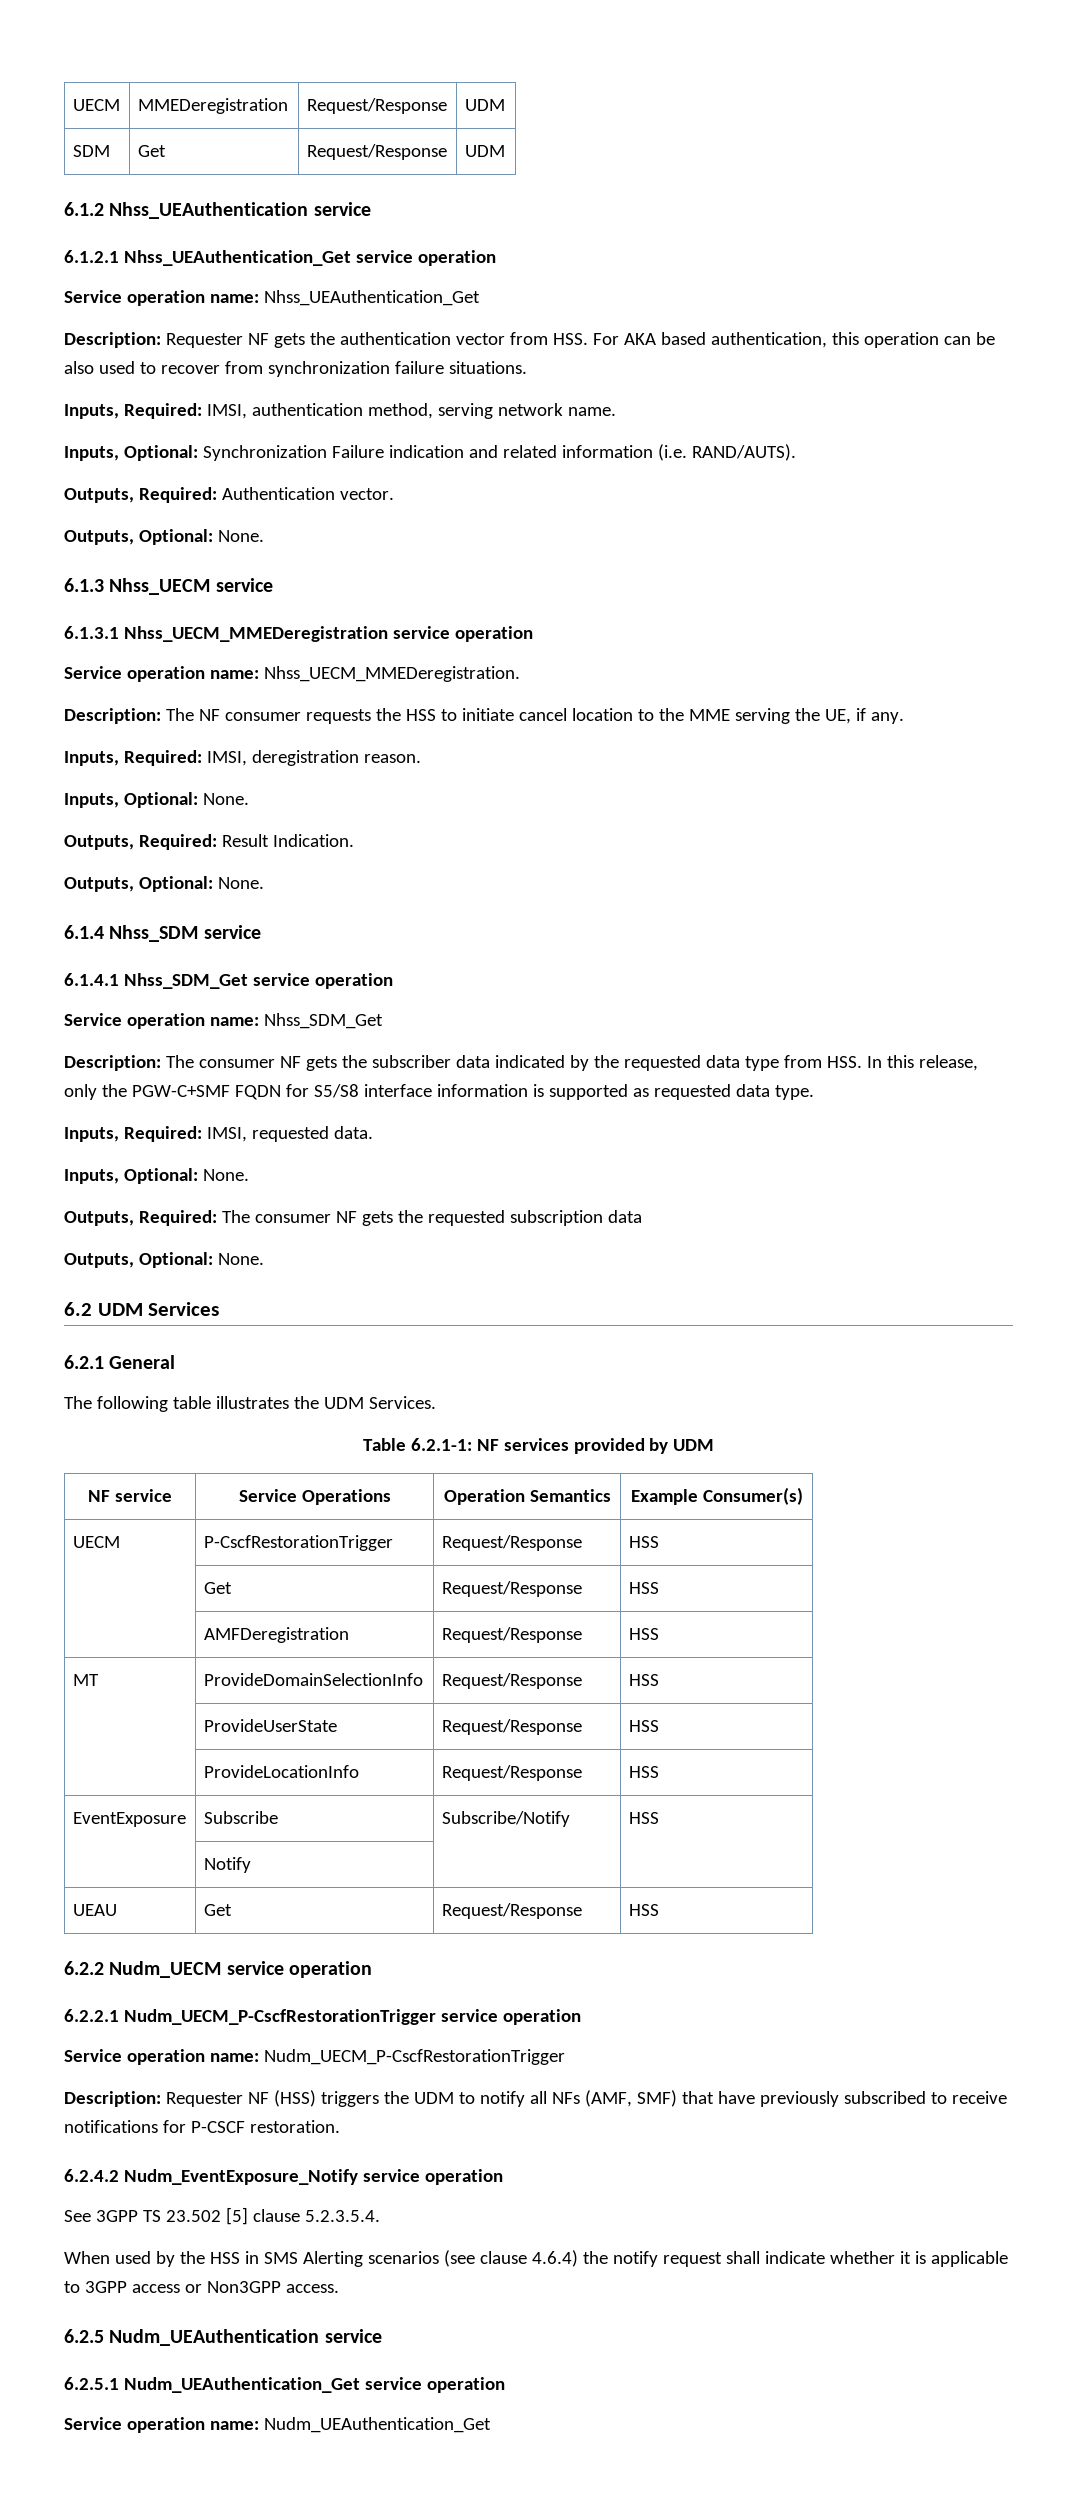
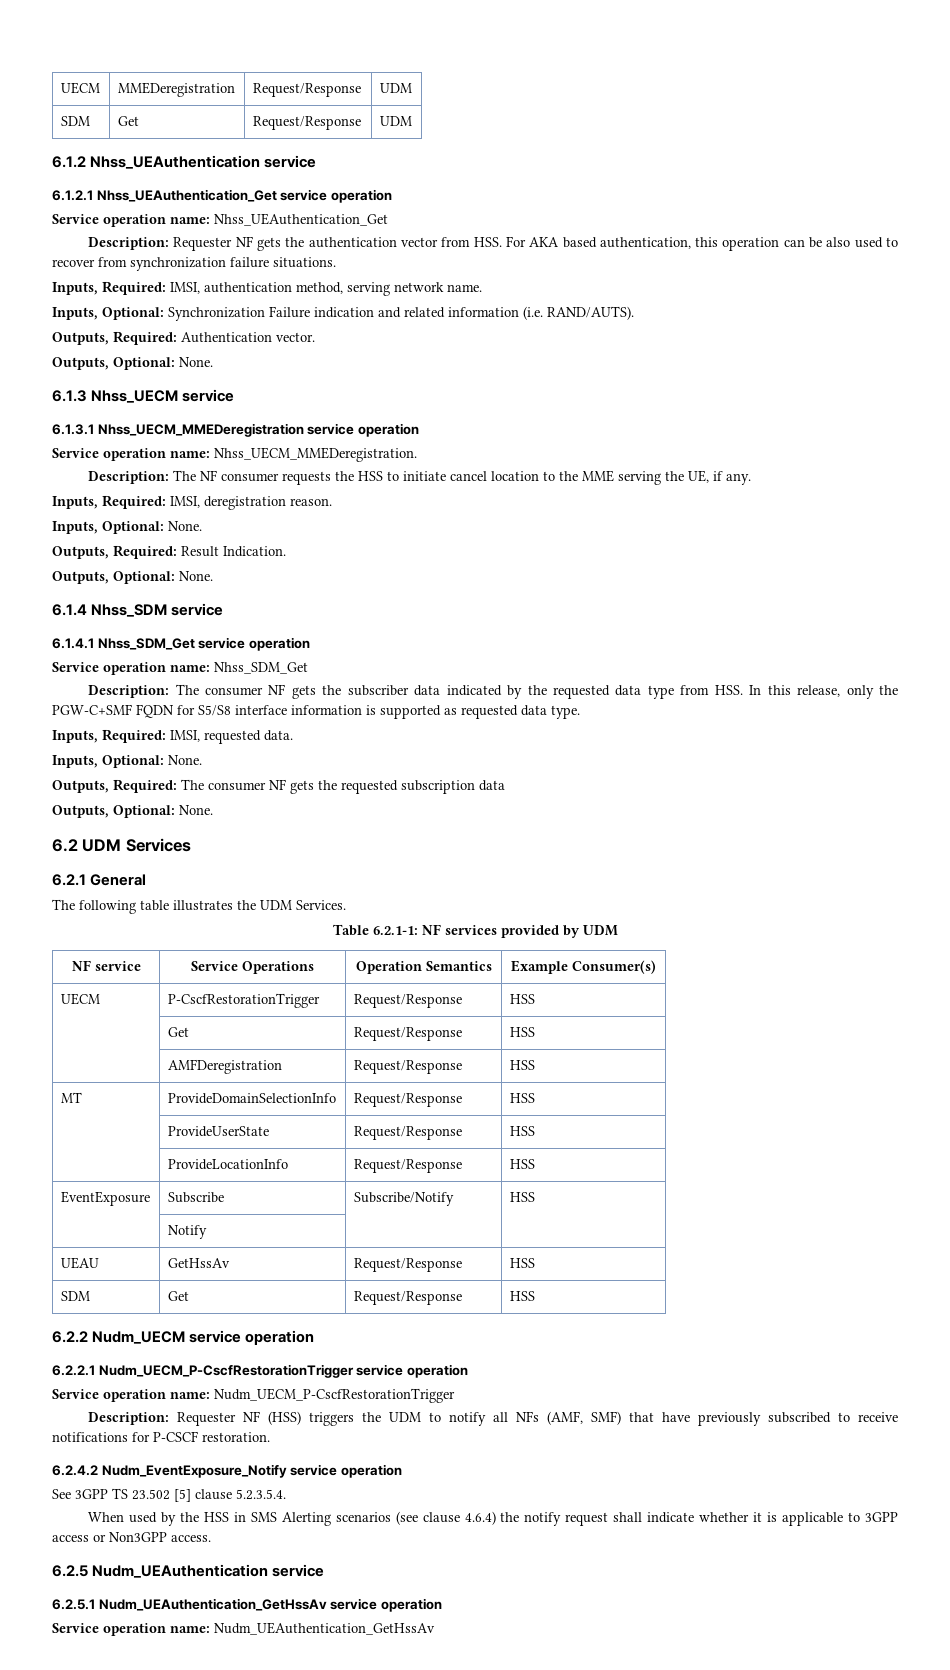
(117, 1910) none -> [167,1258,230,1268] [353,1258,462,1272] [509,1258,535,1268] [60,1291,90,1301] | GetHssAv | Request/Response | HSS // SDM
[123,2377,505,2393] [64,2417,491,2433] Nudm_UEAuthentication_Get service operation // Service operation name: Nudm_UEAuthentication_Get -> [98,1598,442,1612] [52,1622,435,1636] Nudm_UEAuthentication_GetHssAv service operation // Service operation name: Nudm_UEAuthentication_GetHssAv

